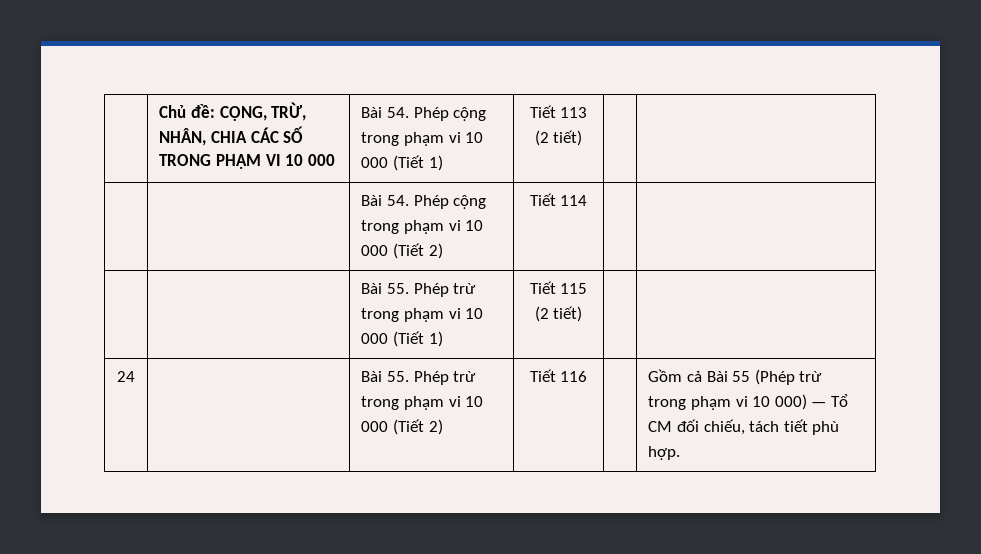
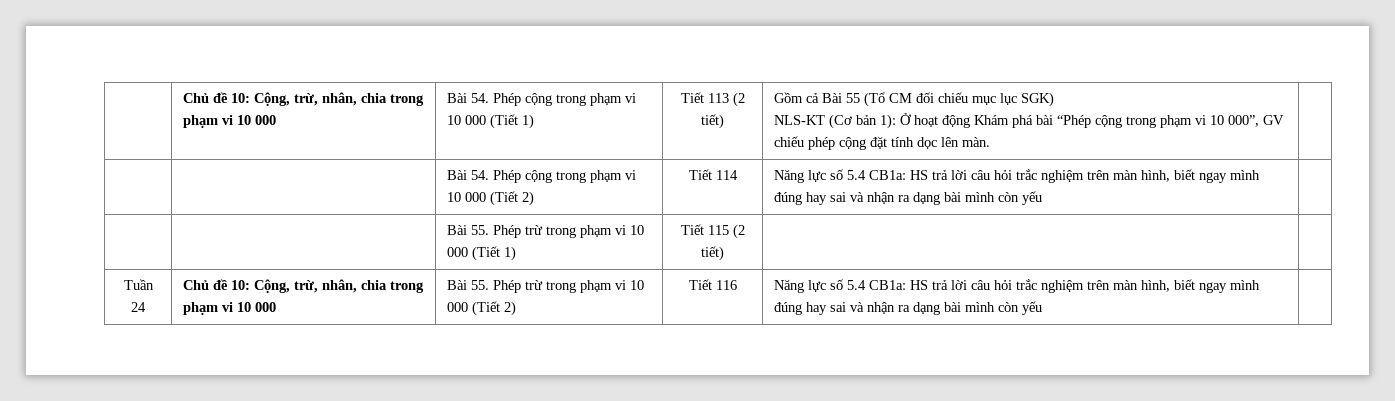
[159,102,307,121] [159,126,304,146] [159,154,281,169] | Chủ đề: CỘNG, TRỪ, NHÂN, CHIA CÁC SỐ TRONG PHẠM VI -> [183,92,425,106] [183,115,234,128] | Chủ đề 10: Cộng, trừ, nhân, chia trong phạm vi
(583, 138) none -> [774,92,1055,107] [774,113,1285,129] [774,136,991,150] Gồm cả Bài 55 (Tổ CM đối chiếu mục lục SGK) // NLS-KT (Cơ bản 1): Ở hoạt động Khám phá bài “Phép cộng trong phạm vi 10 000”, GV chiếu phép cộng đặt tính dọc lên màn.
(588, 200) none -> [774,169,1261,183] [774,191,1043,205] Năng lực số 5.4 CB1a: HS trả lời câu hỏi trắc nghiệm trên màn hình, biết ngay mình đúng hay sai và nhận ra dạng bài mình còn yếu
(583, 314) none -> [123,279,154,290] Tuần
(135, 376) none -> [183,279,425,293] [183,302,277,315] Chủ đề 10: Cộng, trừ, nhân, chia trong phạm vi 10 000
[648,369,823,385] [648,394,848,410] [648,419,840,435] [648,446,681,460] | Gồm cả Bài 55 (Phép trừ trong phạm vi 10 000) — Tổ CM đối chiếu, tách tiết phù hợp. -> [774,279,1261,293] [774,301,1043,315] Năng lực số 5.4 CB1a: HS trả lời câu hỏi trắc nghiệm trên màn hình, biết ngay mình đúng hay sai và nhận ra dạng bài mình còn yếu |

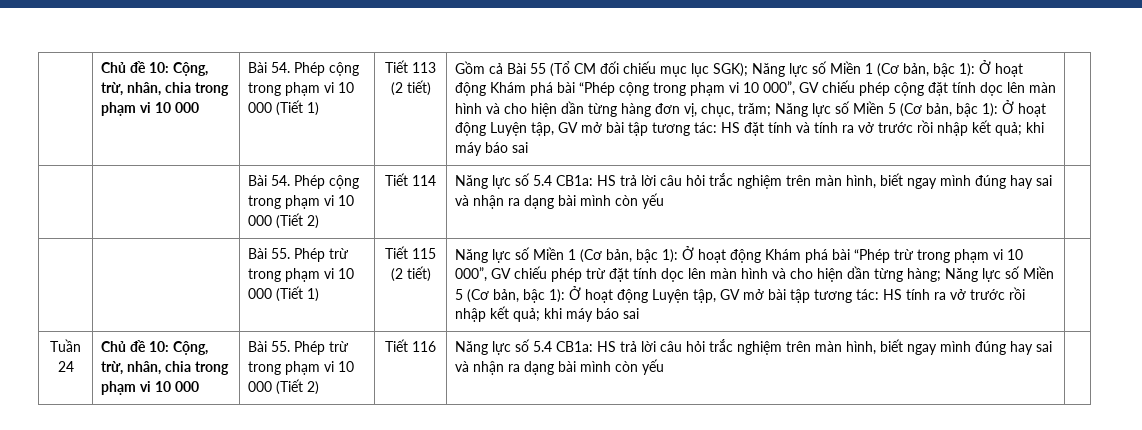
[1021,92,1055,107] [774,114,878,129] SGK) // NLS-KT (Cơ bản -> [712,61,955,77] SGK); Năng lực số Miền 1 (Cơ bản, bậc
[962,137,991,147] màn. -> [1028,82,1056,93] [454,100,1046,117] [454,120,1044,136] [454,142,528,156] màn hình và cho hiện dần từng hàng đơn vị, chục, trăm; Năng lực số Miền 5 (Cơ bản, bậc 1): Ở hoạt động Luyện tập, GV mở bài tập tương tác: HS đặt tính và tính ra vở trước rồi nhập kết quả; khi máy báo sai
(724, 253) none -> [454,246,1023,263] [454,266,1054,282] [454,286,1025,303] [454,306,639,322] Năng lực số Miền 1 (Cơ bản, bậc 1): Ở hoạt động Khám phá bài “Phép trừ trong phạm vi 10 000”, GV chiếu phép trừ đặt tính dọc lên màn hình và cho hiện dần từng hàng; Năng lực số Miền 5 (Cơ bản, bậc 1): Ở hoạt động Luyện tập, GV mở bài tập tương tác: HS tính ra vở trước rồi nhập kết quả; khi máy báo sai

